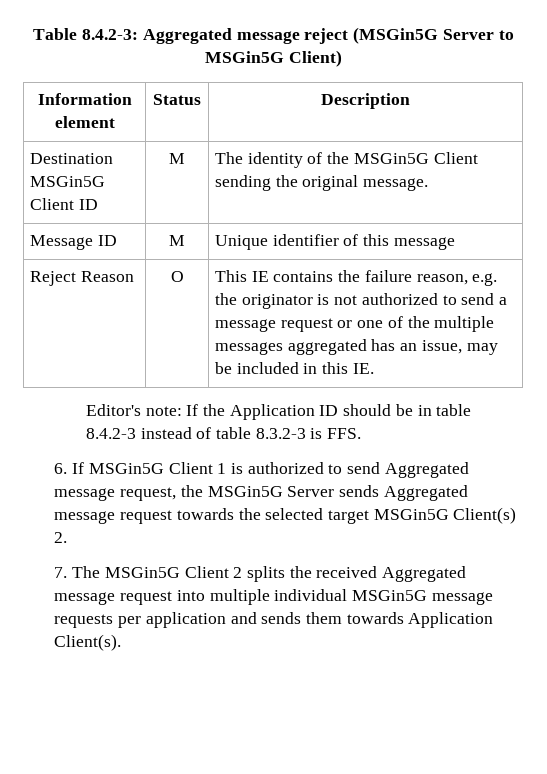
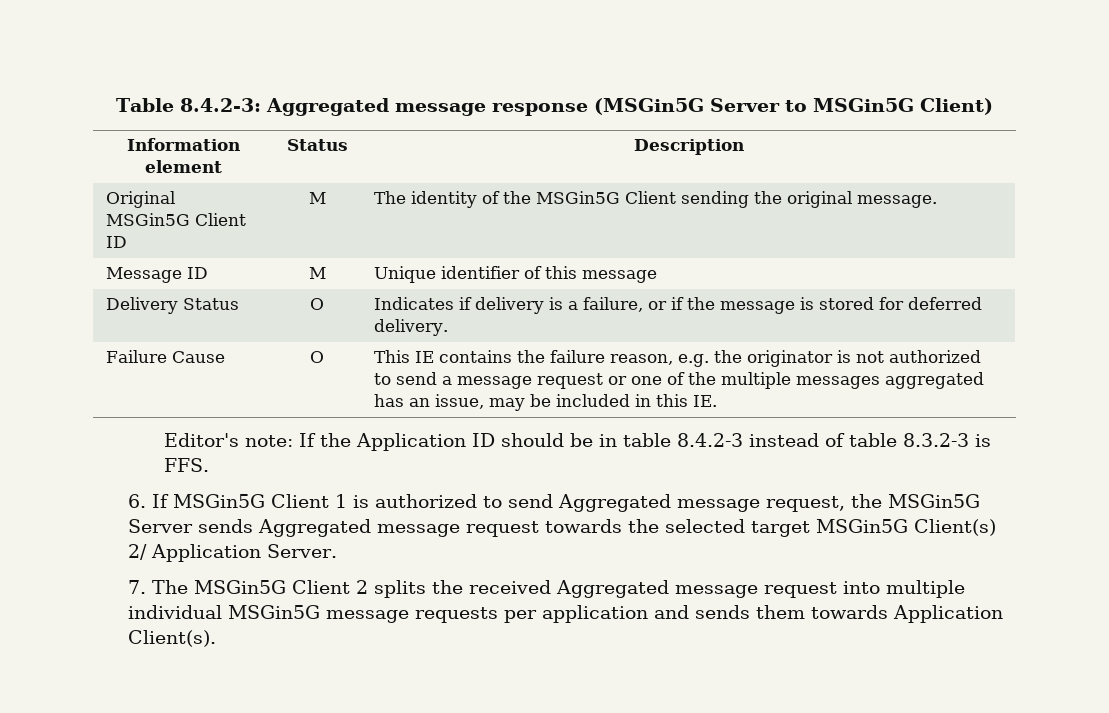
[304,28,349,44] reject -> [491,103,588,116] response
[30,153,114,164] Destination -> [106,191,176,208] Original
[30,271,134,286] Reject Reason -> [106,297,240,314] [310,298,324,310] [374,297,983,314] [374,319,449,336] [106,350,226,363] Delivery Status | O | Indicates if delivery is a failure, or if the message is stored for deferred delivery. // Failure Cause
[54,532,68,543] 2. -> [128,544,338,562] 2/ Application Server.

